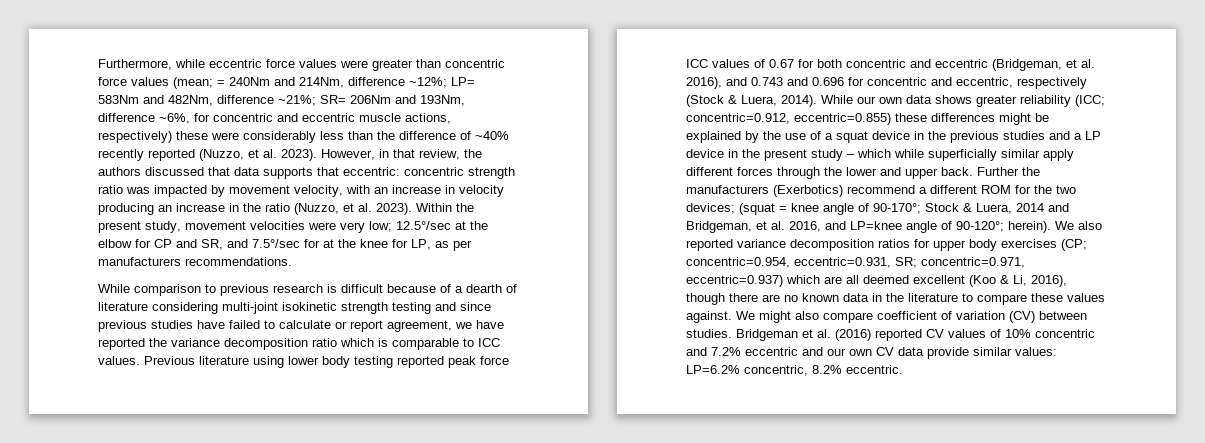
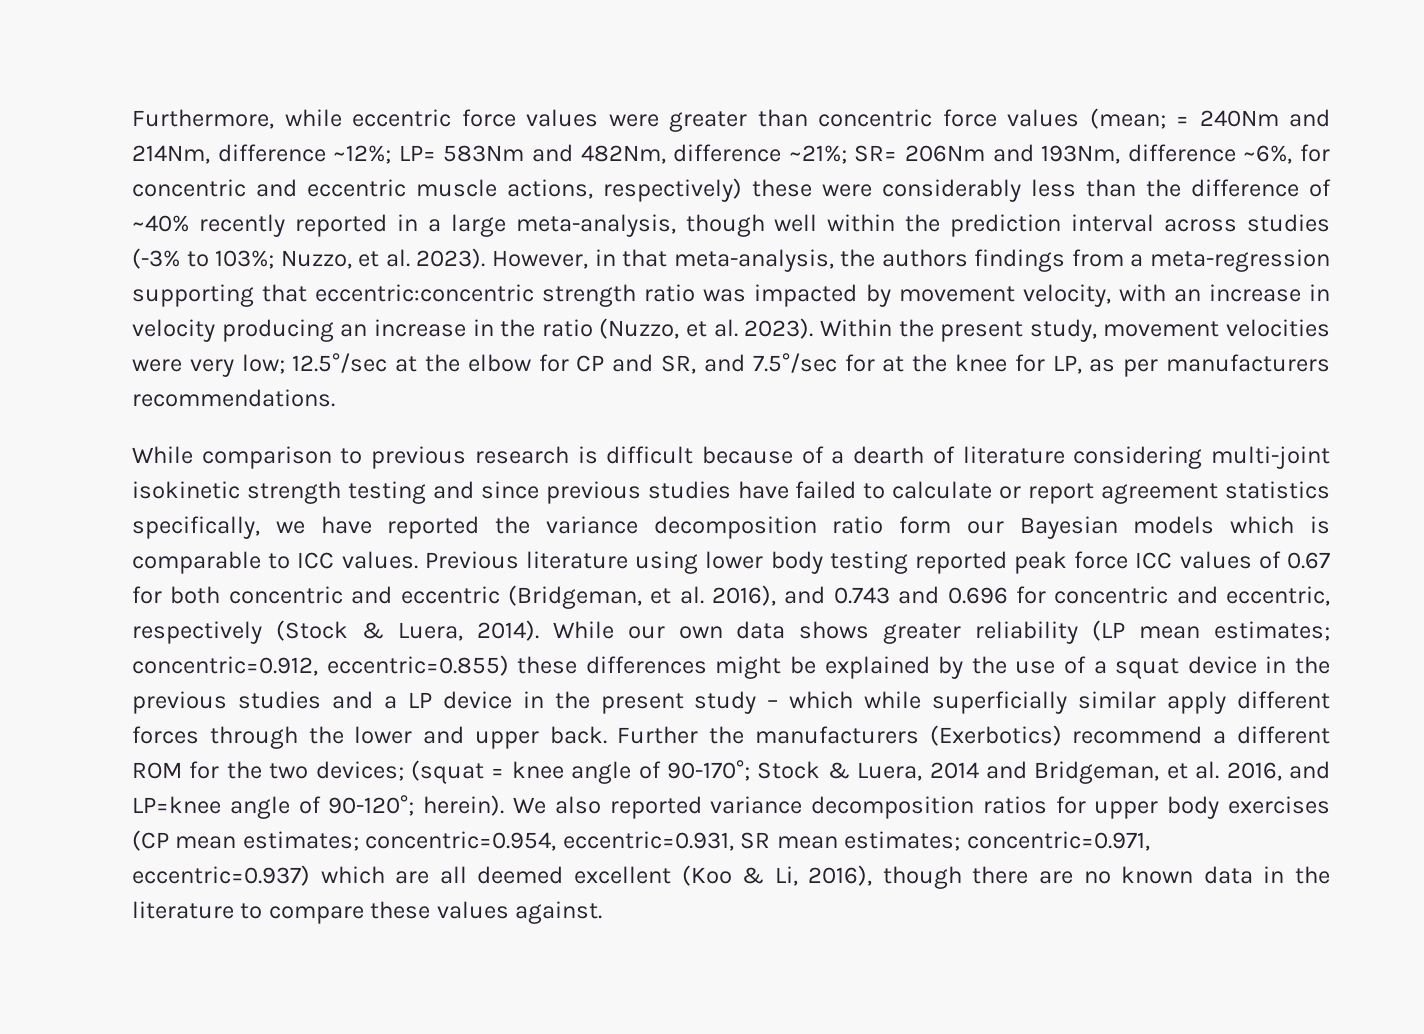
[199,149,244,161] (Nuzzo, -> [396,214,1330,237] [132,248,352,269] in a large meta-analysis, though well within the prediction interval across studies (-3% to 103%; Nuzzo,
[419,149,460,160] review, -> [673,249,834,272] meta-analysis,
[145,167,464,179] discussed that data supports that eccentric: concentric -> [974,249,1330,272] [132,284,535,307] findings from a meta-regression supporting that eccentric:concentric
[387,320,452,332] agreement, -> [1101,481,1331,504] [132,516,260,539] agreement statistics specifically,
(337, 342) none -> [899,516,1215,539] form our Bayesian models
[1075,95,1105,107] (ICC; -> [1092,620,1331,641] (LP mean estimates;
[1061,239,1087,251] [686,257,917,268] (CP; concentric=0.954, eccentric=0.931, SR; -> [132,830,961,851] (CP mean estimates; concentric=0.954, eccentric=0.931, SR mean estimates;
[736,311,1087,323] [686,329,1095,341] [686,347,1057,359] [686,365,903,376] We might also compare coefficient of variation (CV) between studies. Bridgeman et al. (2016) reported CV values of 10% concentric and 7.2% eccentric and our own CV data provide similar values: LP=6.2% concentric, 8.2% eccentric. -> (603, 912) none

